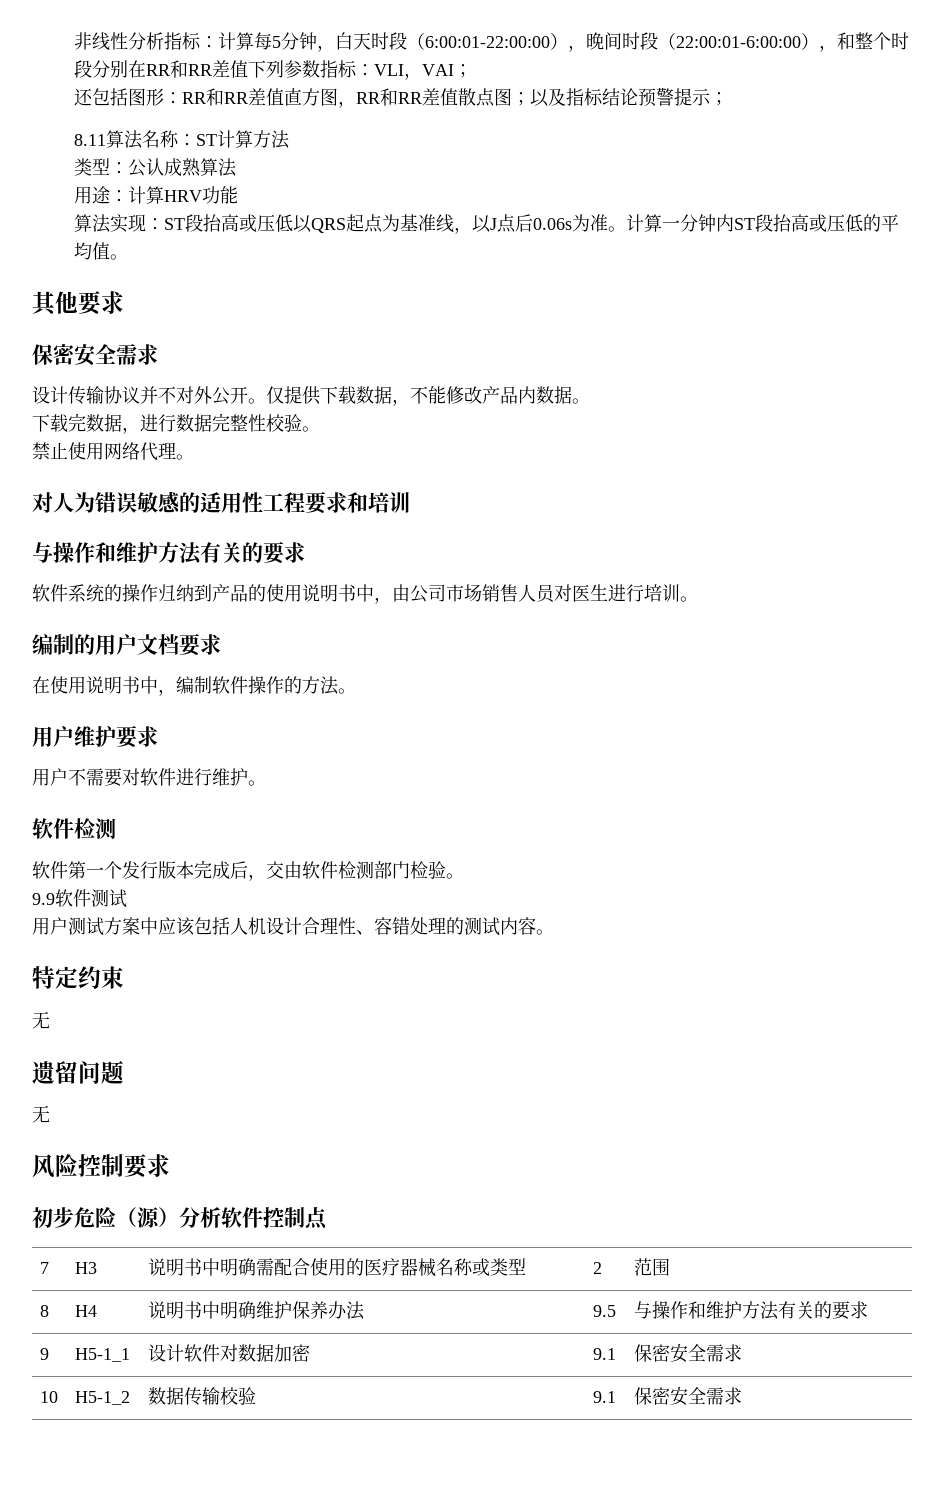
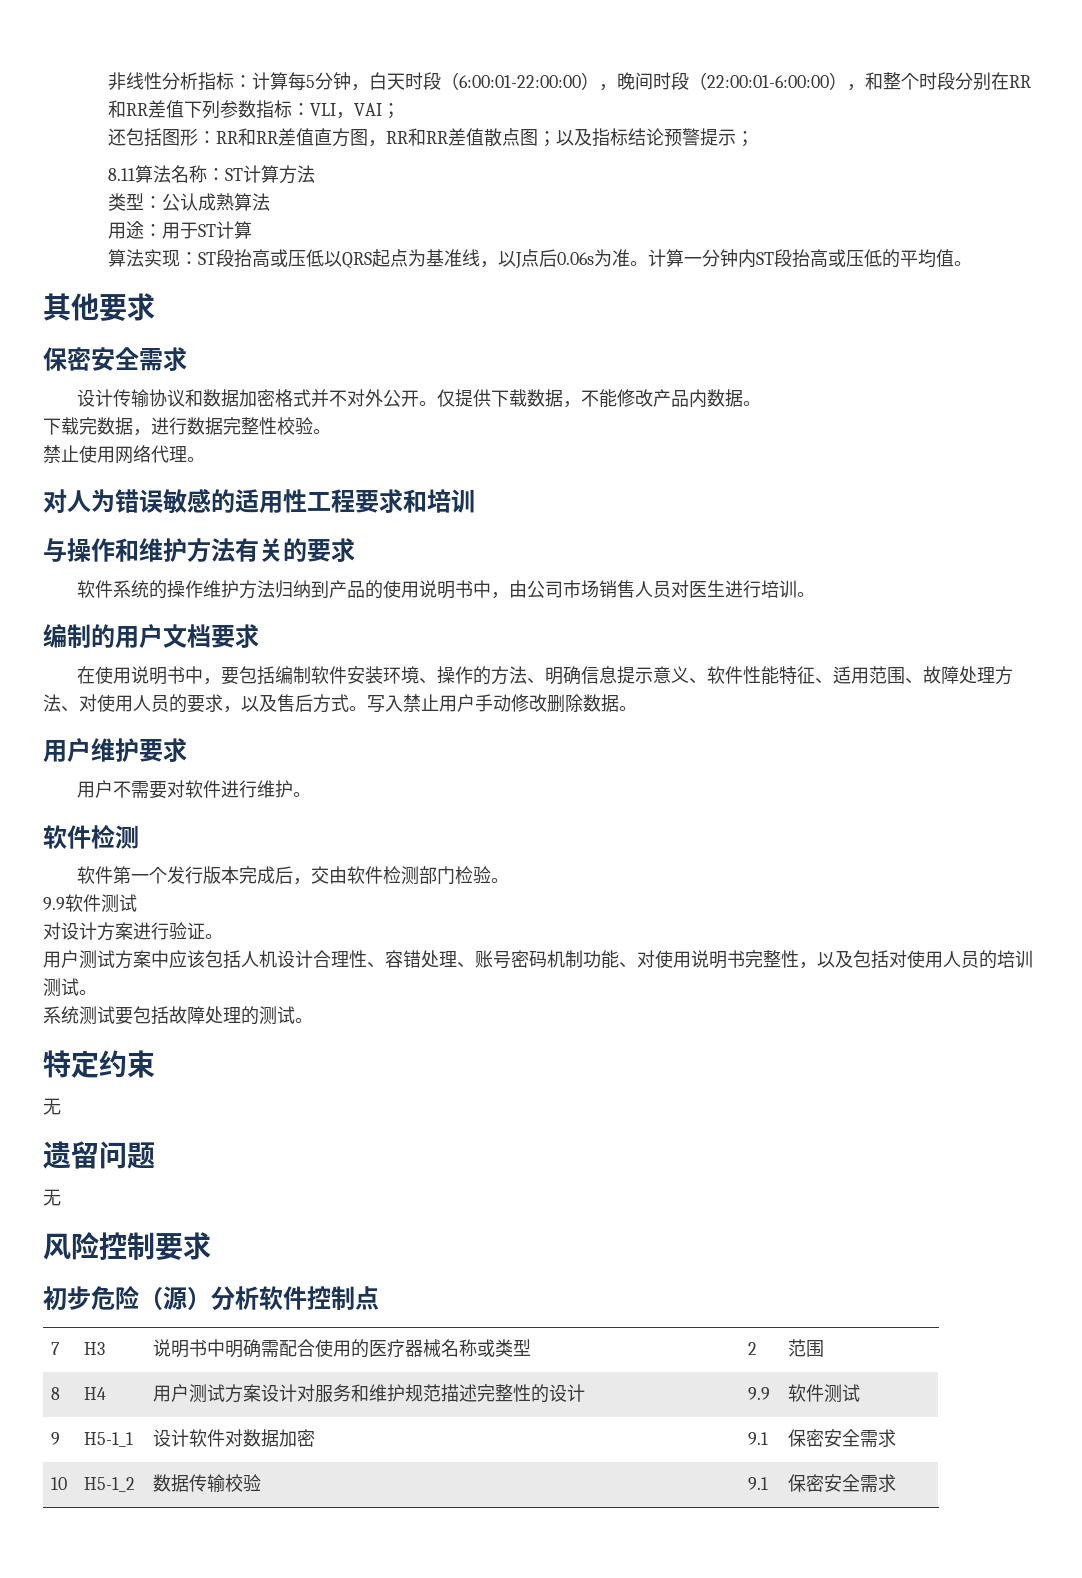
[127,186,238,204] 计算HRV功能 -> [162,221,253,239] 用于ST计算
(140, 395) none -> [185,389,312,407] 和数据加密格式
(158, 593) none -> [203,580,276,599] 维护方法
(176, 692) none -> [221,666,276,685] 要包括
[248,676,339,695] 操作的方法 -> [347,666,1014,685] [43,694,619,713] 安装环境、操作的方法、明确信息提示意义、软件性能特征、适用范围、故障处理方法、对使用人员的要求，以及售后方式。写入禁止用户手动修改删除数据
(127, 898) none -> [43,922,223,941] // 对设计方案进行验证。
[446,917,536,936] 的测试内容 -> [457,950,1033,969] [43,978,97,997] [43,1006,295,1025] 、账号密码机制功能、对使用说明书完整性，以及包括对使用人员的培训测试。 // 系统测试要包括故障处理的测试
[148,1301,366,1320] [593,1305,617,1317] [634,1301,869,1320] 说明书中明确维护保养办法 | 9.5 | 与操作和维护方法有关的要求 -> [153,1384,586,1403] [748,1387,771,1400] [788,1384,861,1403] 用户测试方案设计对服务和维护规范描述完整性的设计 | 9.9 | 软件测试

